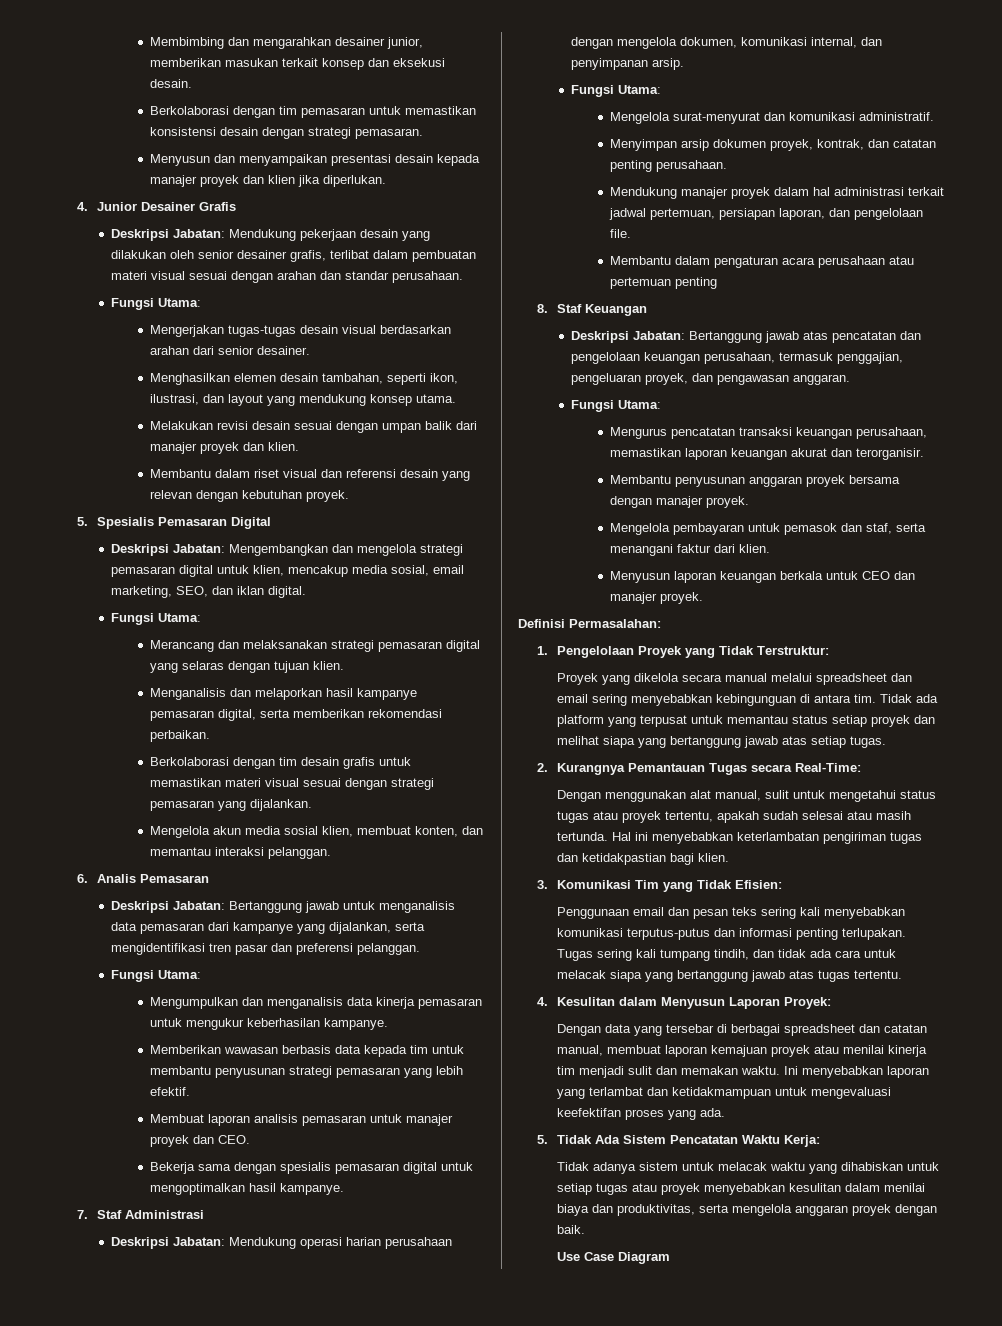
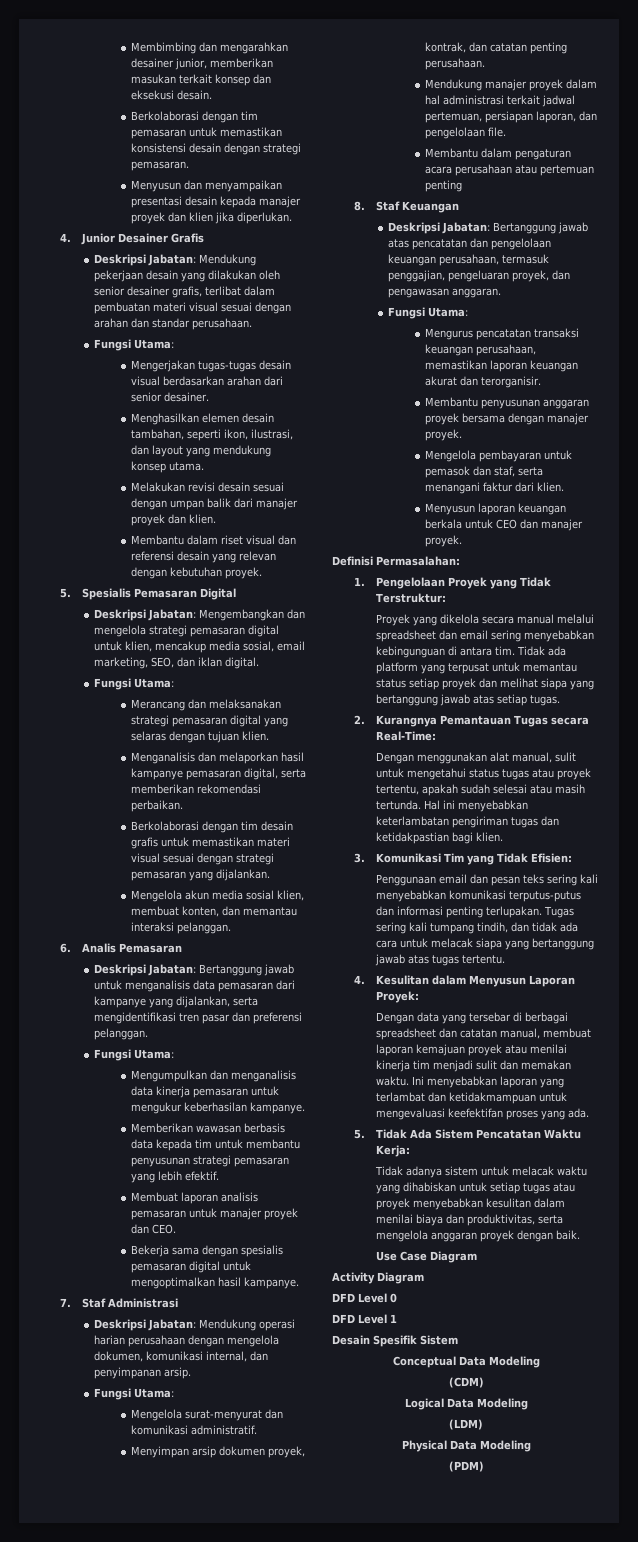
(670, 1258) none -> [332,1272,424,1284] [332,1293,397,1303] [332,1314,397,1324] [332,1335,458,1347] [392,1356,540,1368] [448,1377,484,1388] [404,1398,528,1410] [449,1419,483,1430] [401,1440,531,1452] [448,1461,484,1472] // Activity Diagram // DFD Level 0 // DFD Level 1 // Desain Spesifik Sistem // Conceptual Data Modeling // (CDM) // Logical Data Modeling // (LDM) // Physical Data Modeling // (PDM)

